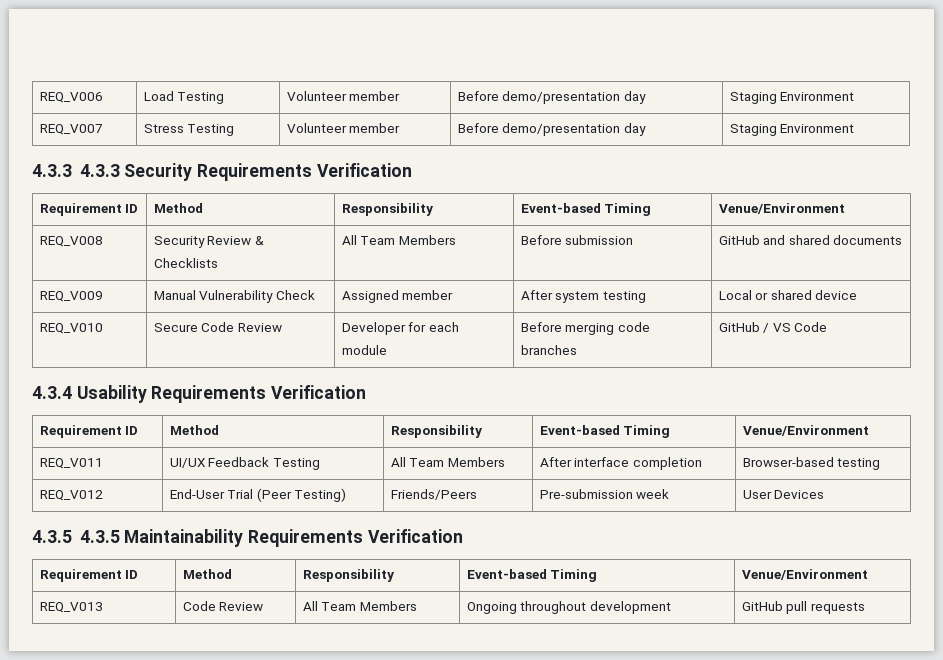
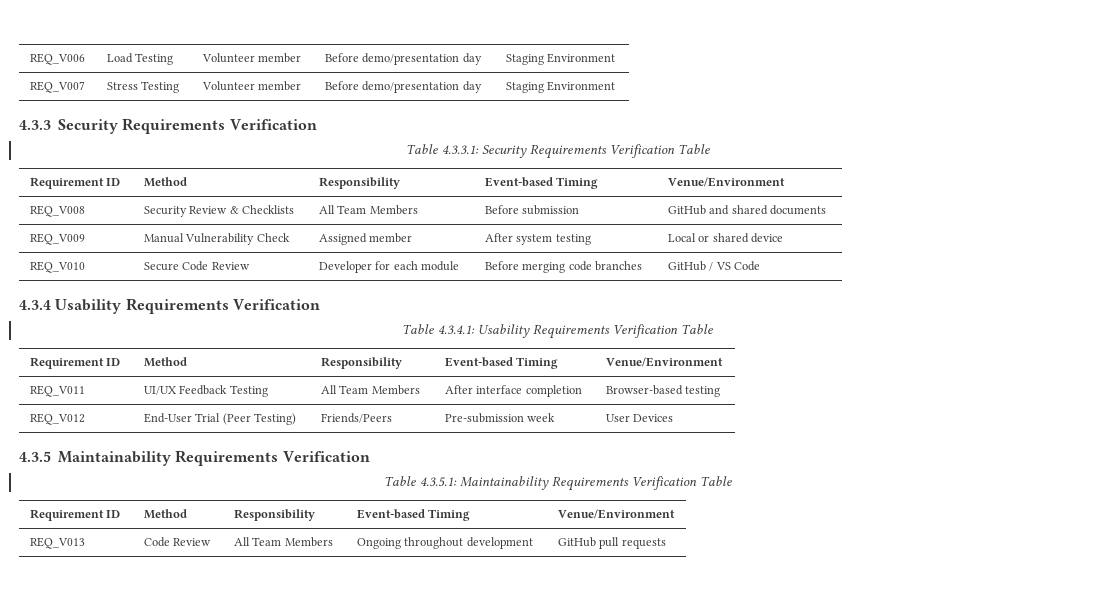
[79,163,412,181] 4.3.3 Security Requirements Verification -> [58,118,317,134] [405,144,710,159] Security Requirements Verification // Table 4.3.3.1: Security Requirements Verification Table
(367, 392) none -> [402,324,713,339] // Table 4.3.4.1: Usability Requirements Verification Table
[79,529,463,547] 4.3.5 Maintainability Requirements Verification -> [58,450,370,466] [383,476,732,491] Maintainability Requirements Verification // Table 4.3.5.1: Maintainability Requirements Verification Table

